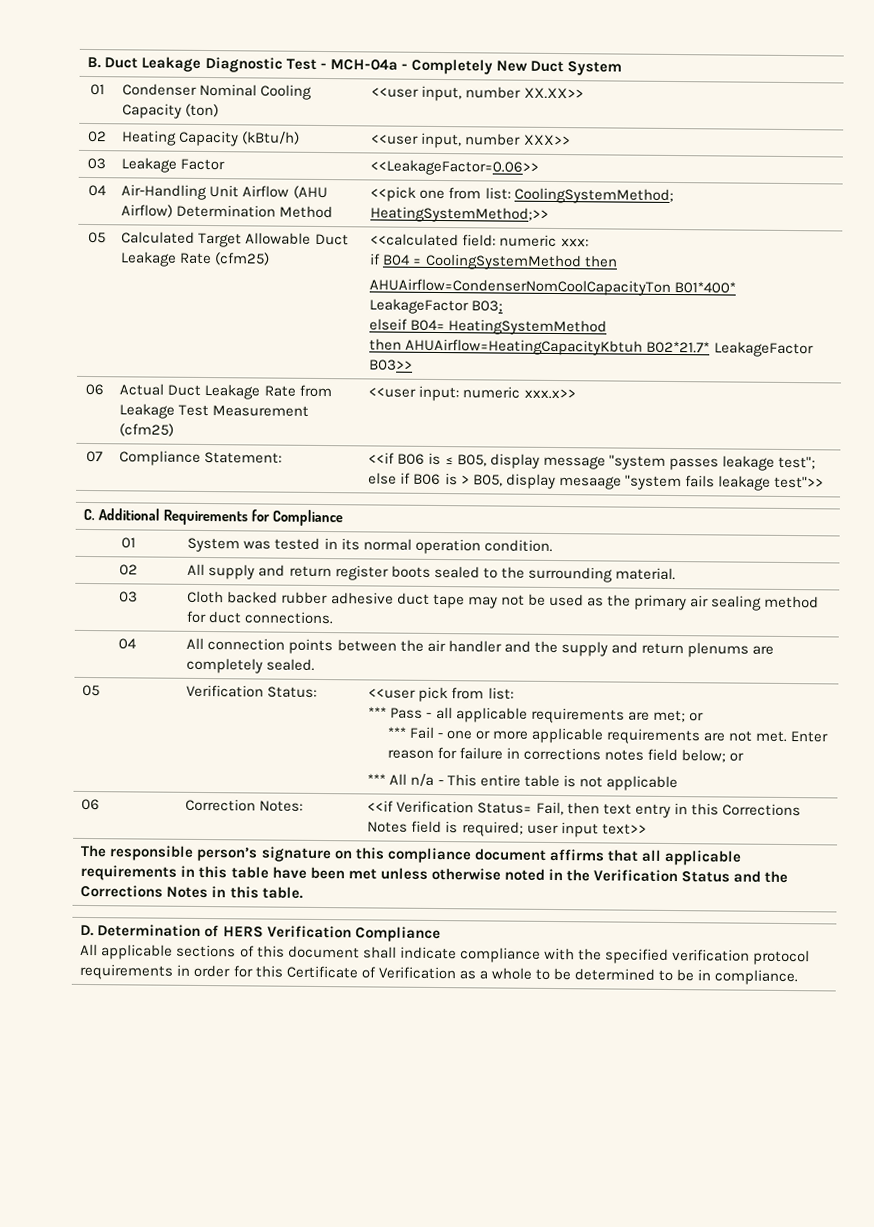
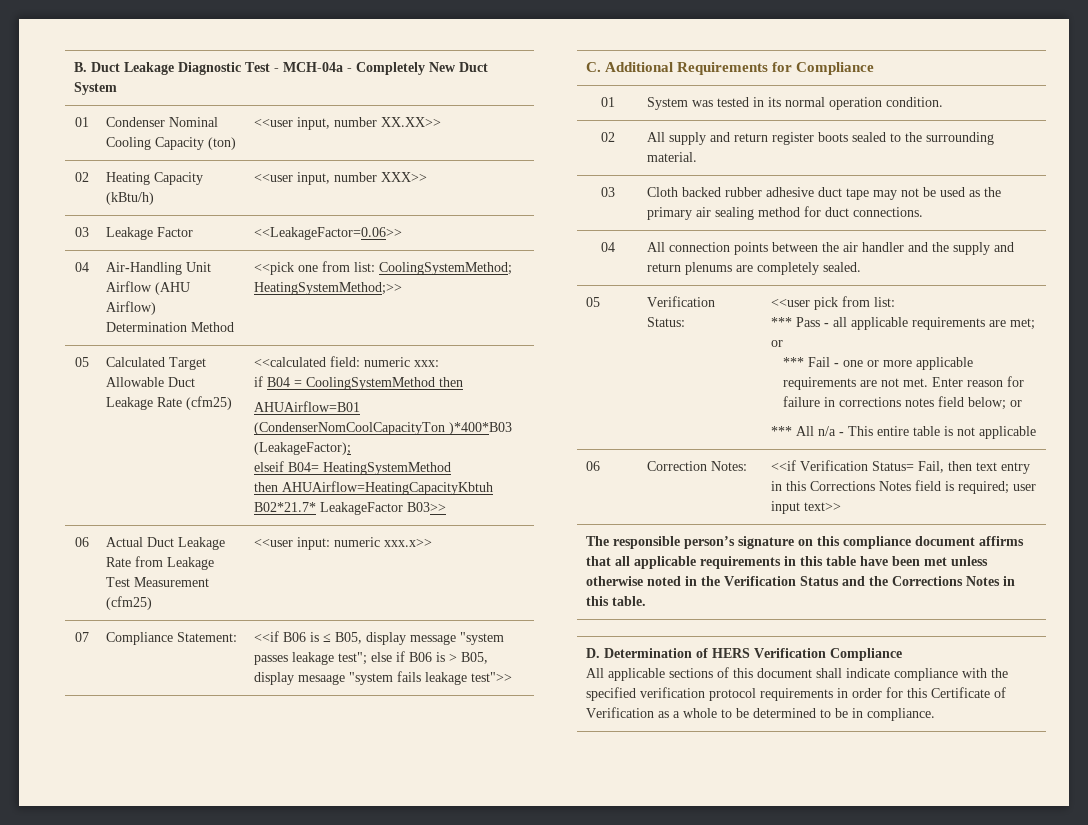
[369,278,737,296] [369,298,504,315] AHUAirflow=CondenserNomCoolCapacityTon B01*400* LeakageFactor B03; -> [253,401,360,412] [253,422,512,435] [253,442,351,455] AHUAirflow=B01 (CondenserNomCoolCapacityTon )*400*B03 (LeakageFactor);

